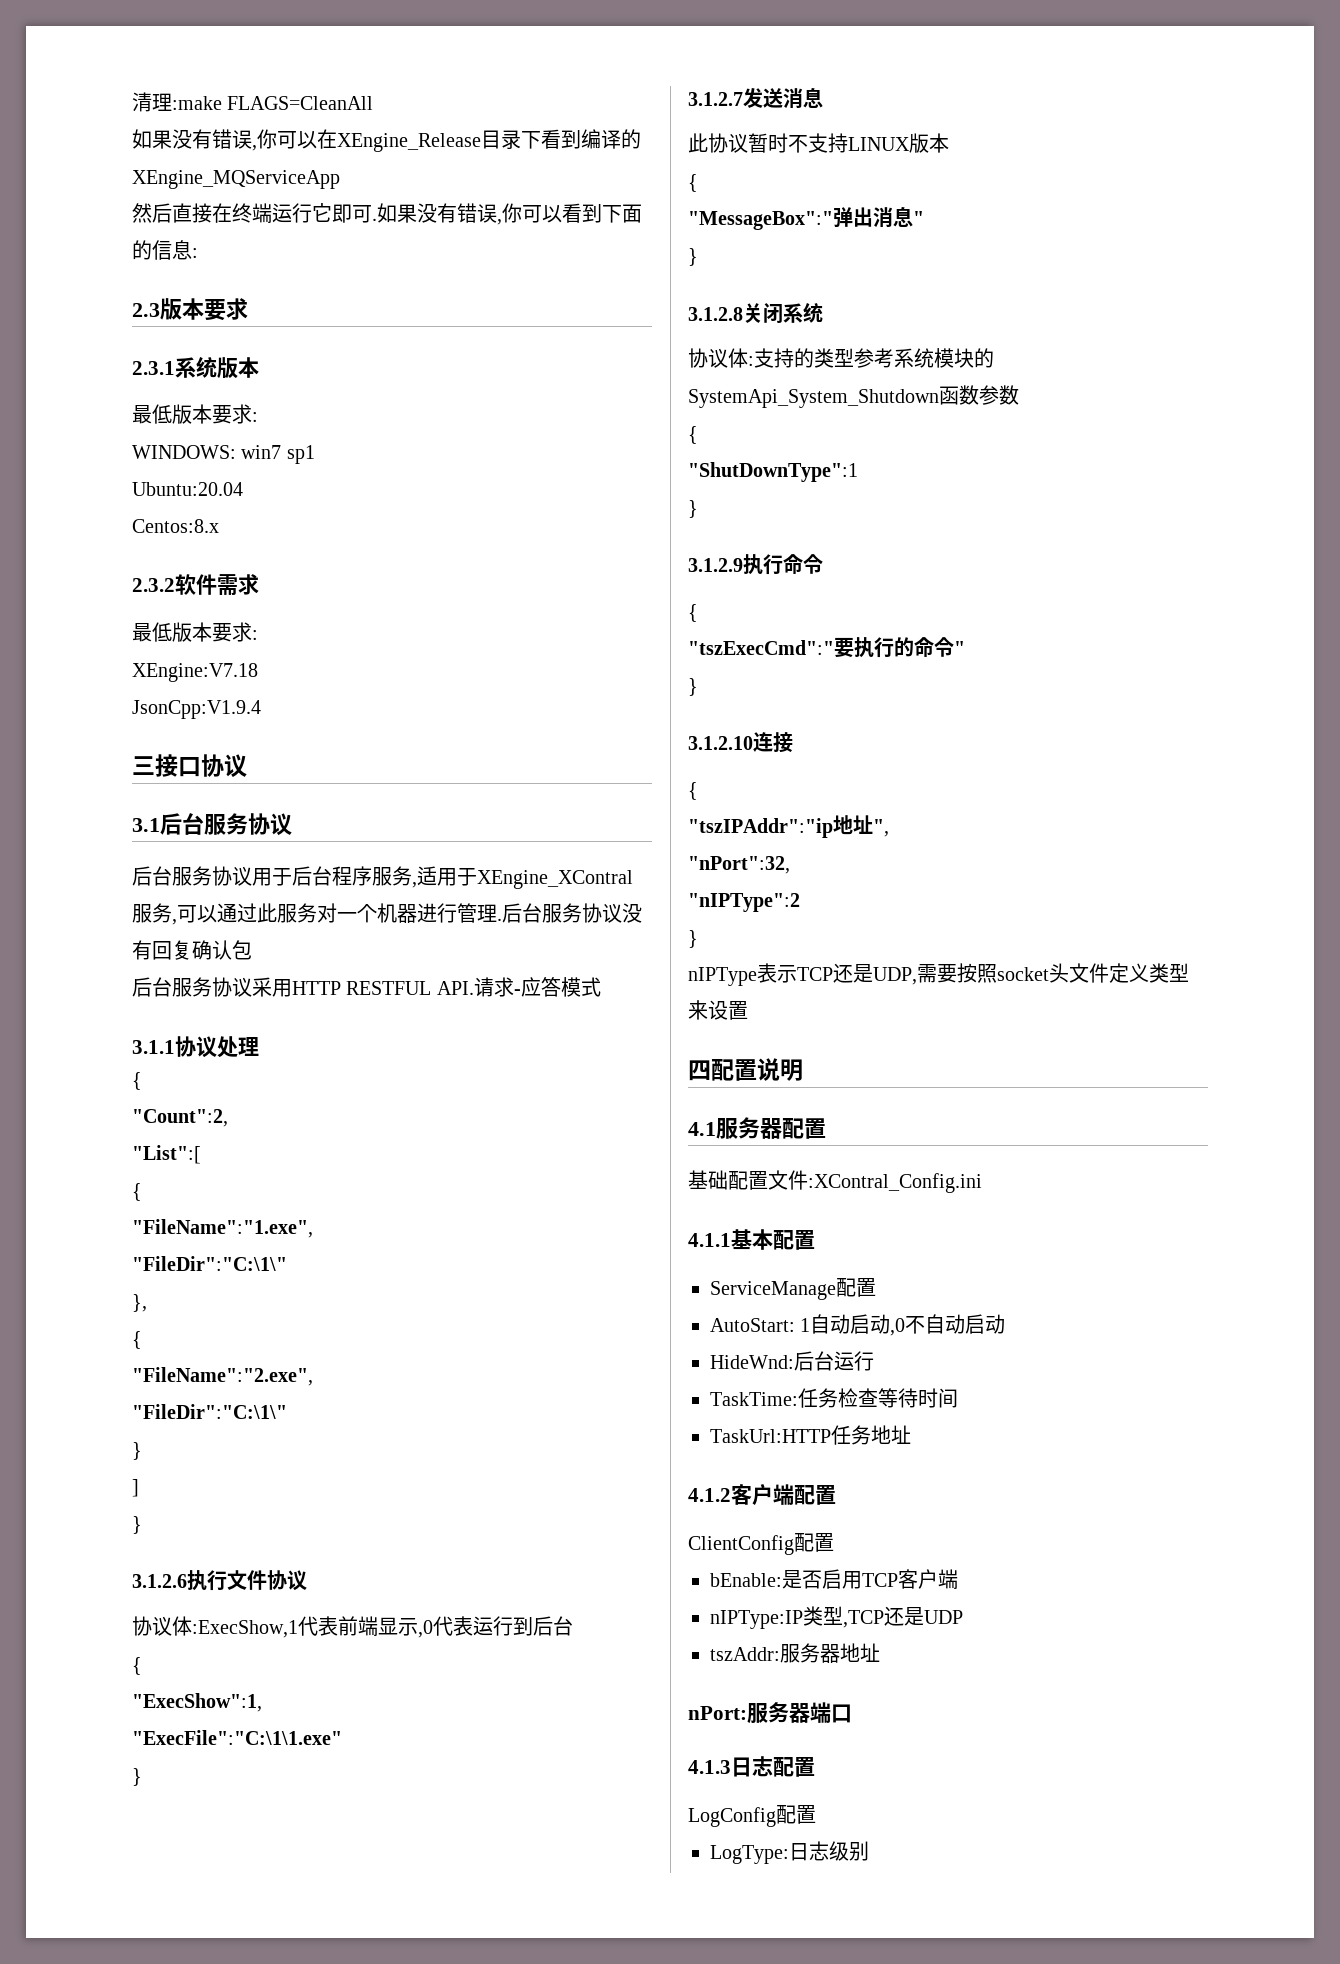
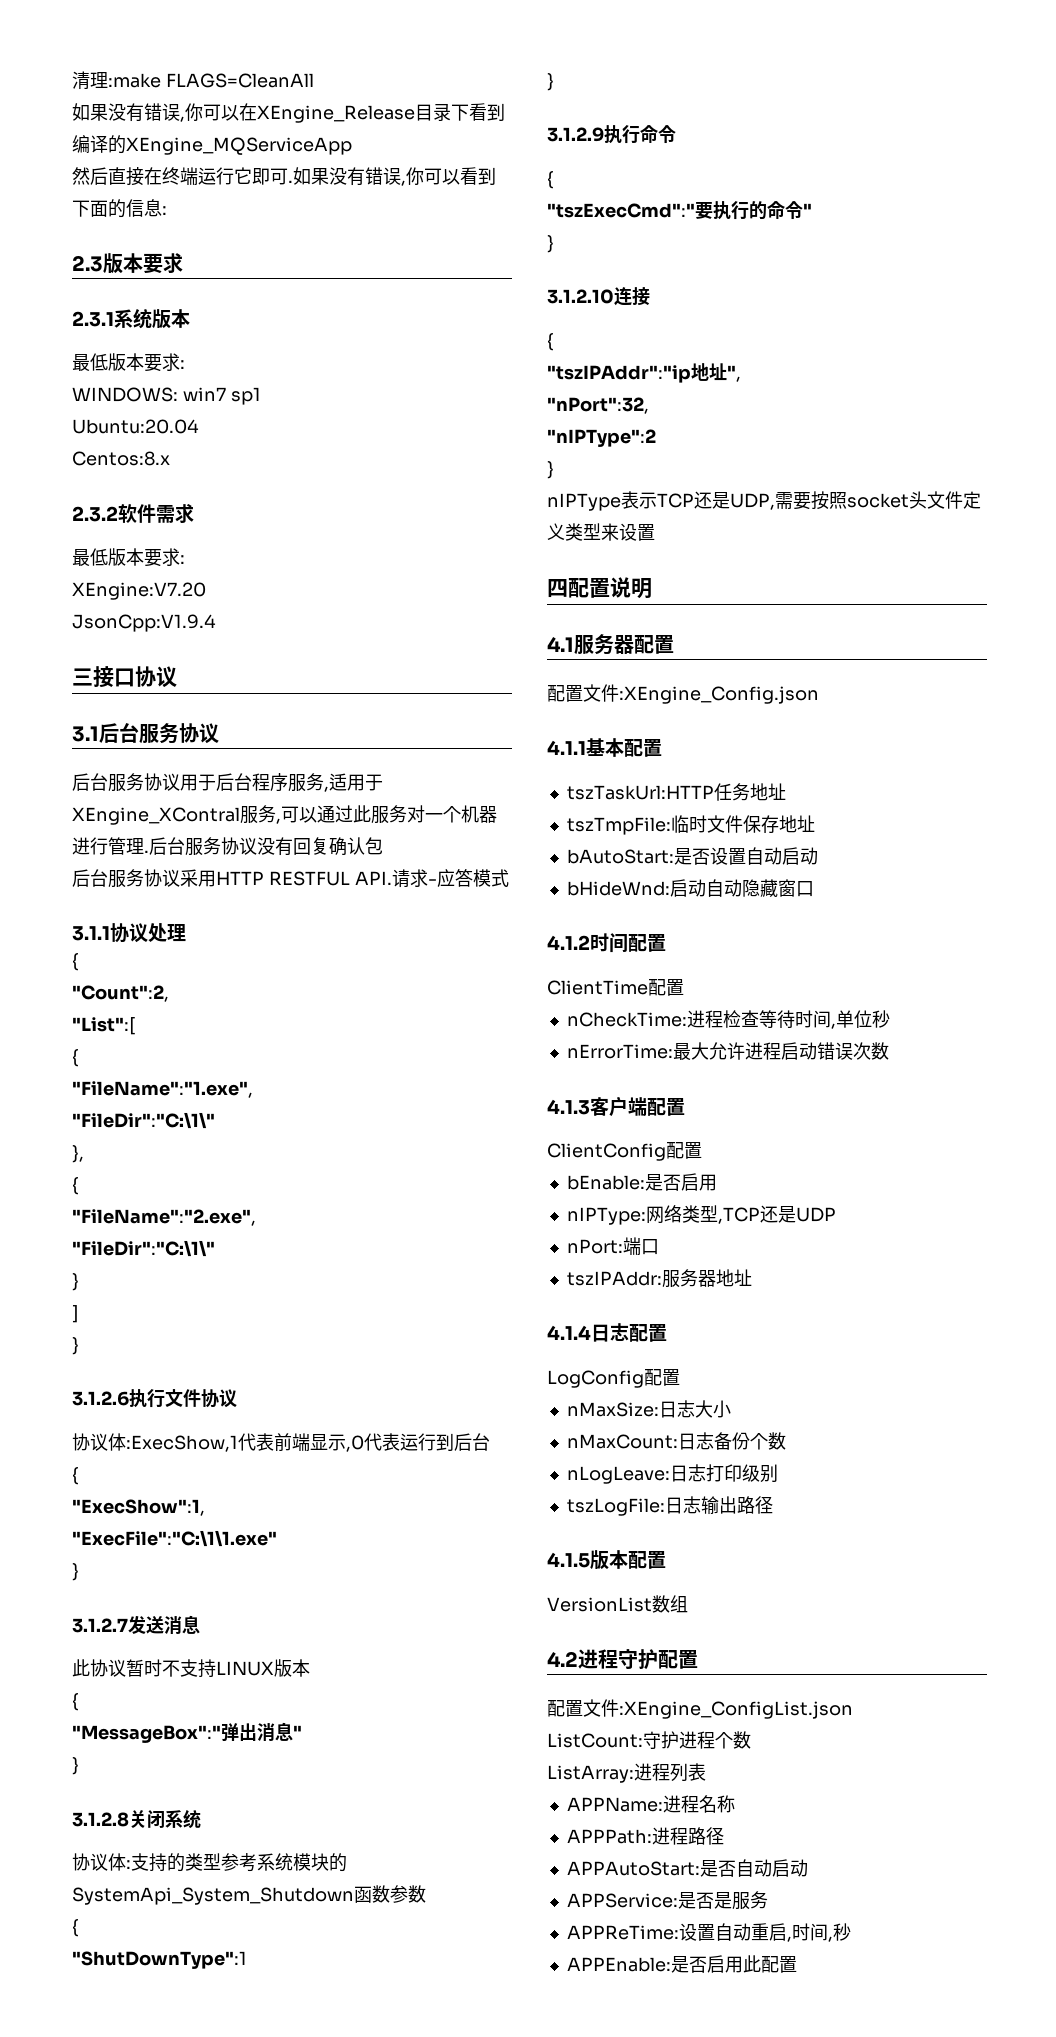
[132,663,258,682] XEngine:V7.18 -> [72,582,206,600] XEngine:V7.20
[688,1170,982,1193] 基础配置文件:XContral_Config.ini -> [547,684,819,704] 配置文件:XEngine_Config.json
[710,1278,876,1300] [710,1314,1006,1336] [710,1351,874,1371] [710,1388,958,1408] [710,1425,911,1445] [688,1488,731,1502] ServiceManage配置 // AutoStart: 1自动启动,0不自动启动 // HideWnd:后台运行 // TaskTime:任务检查等待时间 // TaskUrl:HTTP任务地址 // 4.1.2 -> [566,783,786,801] [566,815,815,835] [566,847,818,865] [566,879,814,898] [547,933,666,953] [547,979,684,996] [566,1010,890,1029] [566,1042,889,1060] [547,1099,590,1115] tszTaskUrl:HTTP任务地址 // tszTmpFile:临时文件保存地址 // bAutoStart:是否设置自动启动 // bHideWnd:启动自动隐藏窗口 // 4.1.2时间配置 // ClientTime配置 // nCheckTime:进程检查等待时间,单位秒 // nErrorTime:最大允许进程启动错误次数 // 4.1.3
[862,1569,958,1589] [710,1610,803,1629] TCP客户端 // nIPType:IP -> [566,1205,682,1225] // nIPType:网络
[710,1647,780,1661] tszAddr: -> [566,1237,659,1255] [566,1271,662,1286] nPort:端口 // tszIPAddr:
[688,1702,852,1724] [688,1760,731,1774] nPort:服务器端口 // 4.1.3 -> [547,1325,591,1340] 4.1.4
[710,1841,869,1864] LogType:日志级别 -> [566,1400,731,1418] [566,1432,786,1450] [566,1464,778,1484] [566,1496,773,1516] [547,1550,666,1570] [547,1595,688,1613] [547,1649,698,1670] [547,1699,853,1719] [547,1731,751,1749] [547,1763,706,1783] [566,1795,735,1813] [566,1827,724,1845] [566,1859,808,1877] [566,1891,768,1910] [566,1923,851,1942] [566,1955,797,1973] nMaxSize:日志大小 // nMaxCount:日志备份个数 // nLogLeave:日志打印级别 // tszLogFile:日志输出路径 // 4.1.5版本配置 // VersionList数组 // 4.2进程守护配置 // 配置文件:XEngine_ConfigList.json // ListCount:守护进程个数 // ListArray:进程列表 // APPName:进程名称 // APPPath:进程路径 // APPAutoStart:是否自动启动 // APPService:是否是服务 // APPReTime:设置自动重启,时间,秒 // APPEnable:是否启用此配置

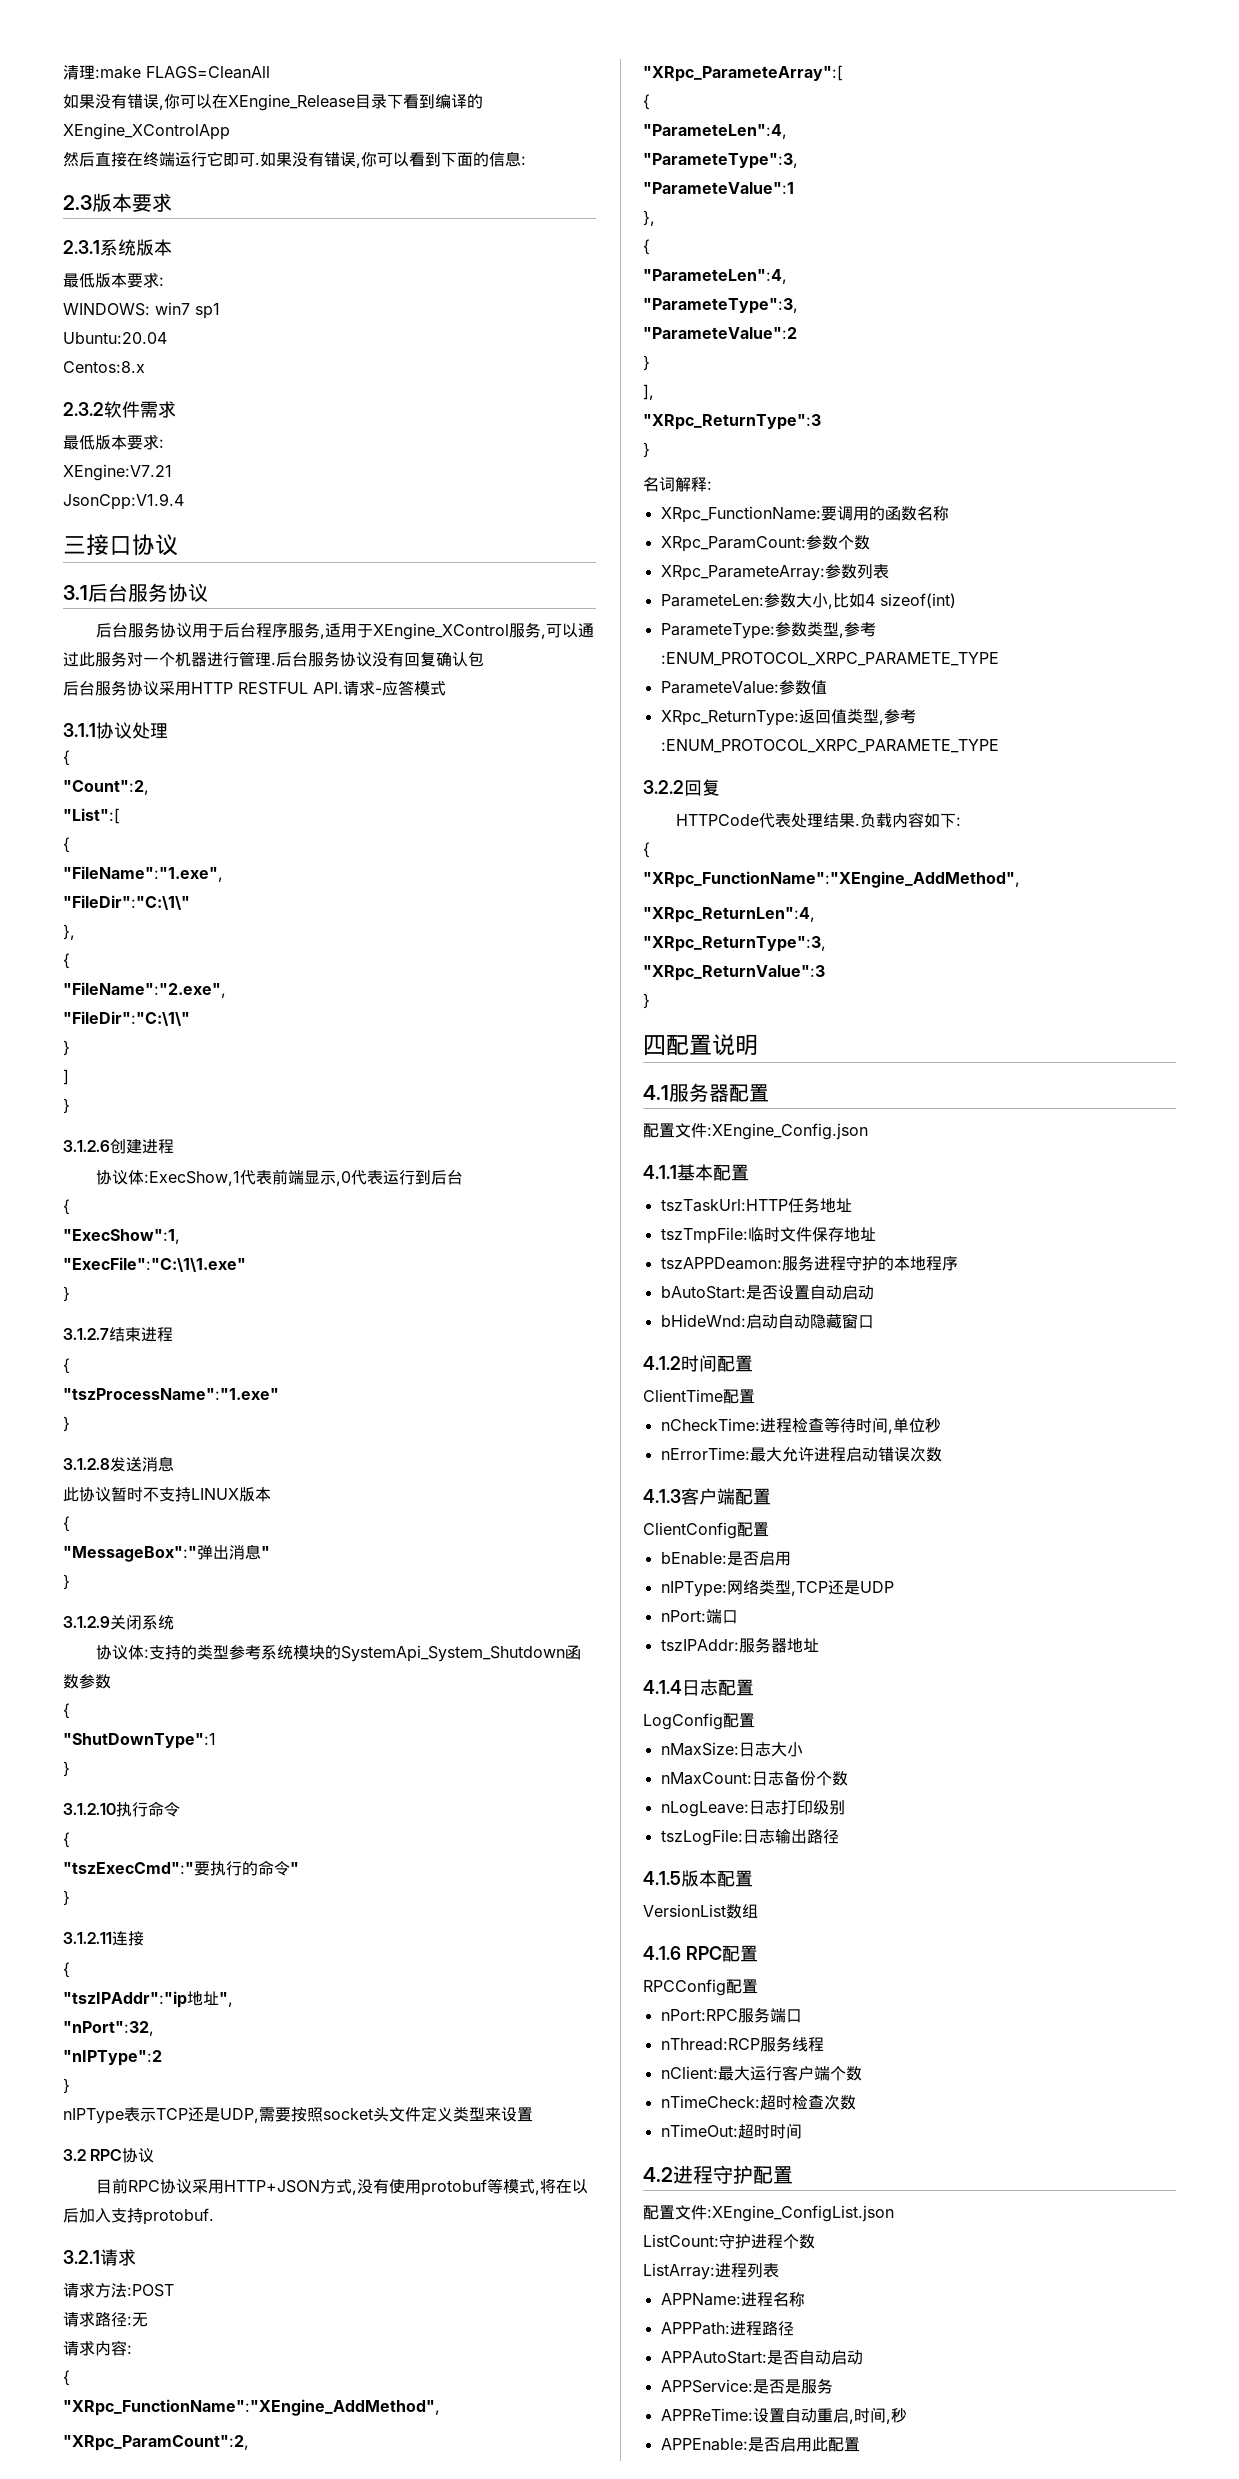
[126,137,352,155] XEngine_MQServiceApp -> [63,123,230,140] XEngine_XControlApp
[72,582,206,600] XEngine:V7.20 -> [63,464,172,481] XEngine:V7.21
[72,807,240,825] XEngine_XContral -> [372,623,509,640] XEngine_XControl
[129,1389,237,1408] 执行文件协议 -> [110,1139,174,1154] 创建进程
(128, 1625) none -> [109,1327,173,1342] [63,1358,70,1374] [63,1388,279,1400] [63,1416,70,1432] [63,1458,110,1470] 结束进程 // { // "tszProcessName":"1.exe" // } // 3.1.2.8
[72,1812,129,1827] 3.1.2.8 -> [63,1616,110,1628] 3.1.2.9
[547,127,604,142] 3.1.2.9 -> [63,1803,116,1815] 3.1.2.10
[547,289,614,304] 3.1.2.10 -> [63,1932,112,1944] 3.1.2.11
(655, 532) none -> [63,2148,155,2163] [95,2178,588,2196] [63,2208,214,2225] [63,2249,136,2266] [63,2282,174,2298] [63,2311,148,2327] [63,2340,132,2356] [63,2370,70,2386] [63,2399,440,2416] [63,2435,249,2451] [643,65,843,82] [643,94,650,110] [643,124,787,139] [643,153,798,169] [643,182,794,194] [643,210,655,226] [643,239,650,255] [643,269,787,284] [643,298,798,314] [643,327,797,339] [643,355,650,371] [643,384,654,400] [643,414,821,430] [643,442,650,458] [643,477,712,492] [660,506,949,523] [660,535,870,552] [660,564,889,581] [660,593,956,609] [660,621,876,639] [660,652,999,666] [660,680,827,695] [660,708,916,726] [660,739,999,753] [643,779,720,796] [675,812,961,828] [643,842,650,858] [643,871,1020,888] [643,907,815,923] [643,936,826,952] [643,965,825,981] [643,993,650,1009] // 3.2 RPC协议 // 目前RPC协议采用HTTP+JSON方式,没有使用protobuf等模式,将在以后加入支持protobuf. // 3.2.1请求 // 请求方法:POST // 请求路径:无 // 请求内容: // { // "XRpc_FunctionName":"XEngine_AddMethod", // "XRpc_ParamCount":2, // "XRpc_ParameteArray":[ // { // "ParameteLen":4, // "ParameteType":3, // "ParameteValue":1 // }, // { // "ParameteLen":4, // "ParameteType":3, // "ParameteValue":2 // } // ], // "XRpc_ReturnType":3 // } // 名词解释: // XRpc_FunctionName:要调用的函数名称 // XRpc_ParamCount:参数个数 // XRpc_ParameteArray:参数列表 // ParameteLen:参数大小,比如4 sizeof(int) // ParameteType:参数类型,参考:ENUM_PROTOCOL_XRPC_PARAMETE_TYPE // ParameteValue:参数值 // XRpc_ReturnType:返回值类型,参考:ENUM_PROTOCOL_XRPC_PARAMETE_TYPE // 3.2.2回复 // HTTPCode代表处理结果.负载内容如下: // { // "XRpc_FunctionName":"XEngine_AddMethod", // "XRpc_ReturnLen":4, // "XRpc_ReturnType":3, // "XRpc_ReturnValue":3 // }
(815, 823) none -> [660,1255,958,1271] // tszAPPDeamon:服务进程守护的本地程序
(688, 1604) none -> [643,1945,758,1962] [643,1979,758,1996] [660,2007,802,2023] [660,2036,824,2052] [660,2065,862,2081] [660,2094,856,2110] [660,2123,802,2139] // 4.1.6 RPC配置 // RPCConfig配置 // nPort:RPC服务端口 // nThread:RCP服务线程 // nClient:最大运行客户端个数 // nTimeCheck:超时检查次数 // nTimeOut:超时时间

